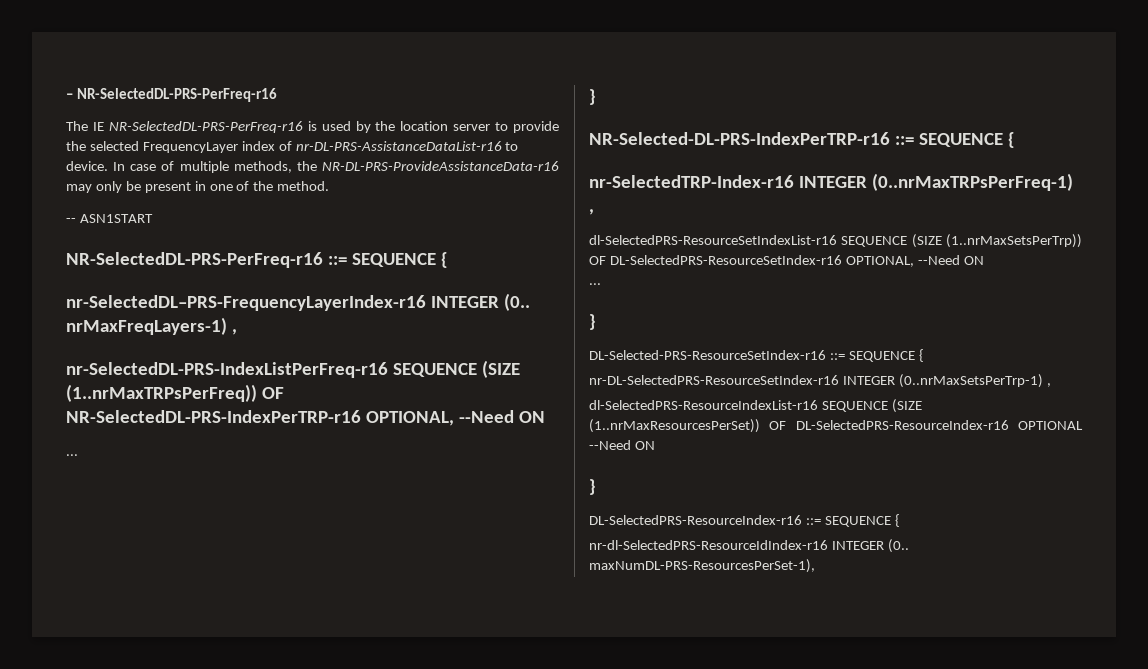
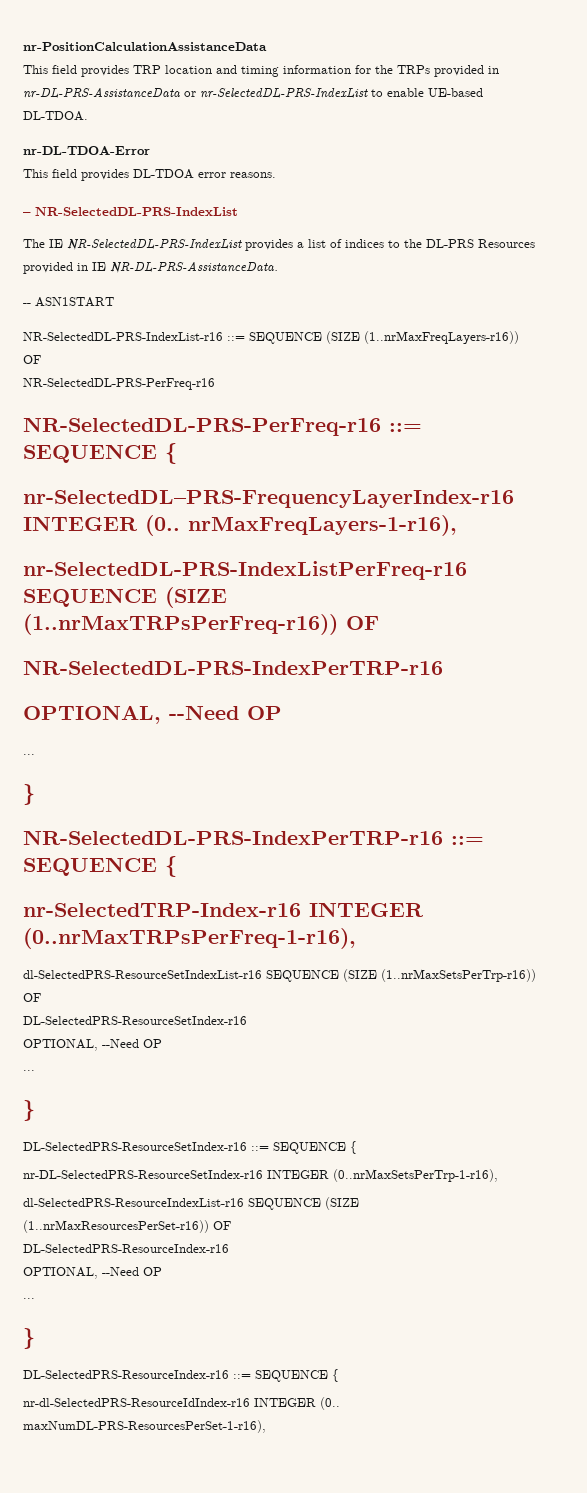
[66,88,277,102] [66,121,559,133] [66,141,519,153] [66,161,559,173] [66,181,330,193] [66,214,153,223] – NR-SelectedDL-PRS-PerFreq-r16 // The IE NR-SelectedDL-PRS-PerFreq-r16 is used by the location server to provide the selected FrequencyLayer index of nr-DL-PRS-AssistanceDataList-r16 to device. In case of multiple methods, the NR-DL-PRS-ProvideAssistanceData-r16 may only be present in one of the method. // -- ASN1START -> [23,42,267,51] [23,65,499,77] [23,87,483,99] [23,111,88,121] [23,146,150,155] [23,169,276,181] [23,207,238,216] [23,239,535,251] [23,261,278,274] [23,297,114,307] [23,331,519,344] [23,355,41,364] [23,378,215,390] nr-PositionCalculationAssistanceData // This field provides TRP location and timing information for the TRPs provided in nr-DL-PRS-AssistanceData or nr-SelectedDL-PRS-IndexList to enable UE-based DL-TDOA. // nr-DL-TDOA-Error // This field provides DL-TDOA error reasons. // – NR-SelectedDL-PRS-IndexList // The IE NR-SelectedDL-PRS-IndexList provides a list of indices to the DL-PRS Resources provided in IE NR-DL-PRS-AssistanceData. // -- ASN1START // NR-SelectedDL-PRS-IndexList-r16 ::= SEQUENCE (SIZE (1..nrMaxFreqLayers-r16)) OF // NR-SelectedDL-PRS-PerFreq-r16
[66,317,237,335] nrMaxFreqLayers-1) , -> [188,515,457,536] nrMaxFreqLayers-1-r16),
[66,384,284,402] [66,410,545,426] [66,454,78,456] [589,89,596,105] [589,132,890,145] (1..nrMaxTRPsPerFreq)) OF NR-SelectedDL-PRS-IndexPerTRP-r16 OPTIONAL, --Need ON // ... // } // NR-Selected-DL-PRS-IndexPerTRP-r16 -> [23,614,379,635] [23,660,443,675] [23,705,282,724] [23,754,35,755] [23,784,35,805] [23,830,443,845] (1..nrMaxTRPsPerFreq-r16)) OF // NR-SelectedDL-PRS-IndexPerTRP-r16 // OPTIONAL, --Need OP // ... // } // NR-SelectedDL-PRS-IndexPerTRP-r16
[871,173,1073,191] [589,209,594,215] (0..nrMaxTRPsPerFreq-1) , -> [23,928,356,949] (0..nrMaxTRPsPerFreq-1-r16),
[946,234,1082,248] [589,255,984,267] [589,283,601,285] [589,314,596,330] [589,350,826,360] (1..nrMaxSetsPerTrp)) OF DL-SelectedPRS-ResourceSetIndex-r16 OPTIONAL, --Need ON // ... // } // DL-Selected-PRS-ResourceSetIndex-r16 -> [381,969,536,982] [23,993,41,1002] [23,1016,247,1025] [23,1039,162,1051] [23,1070,35,1071] [23,1100,35,1121] [23,1142,247,1151] (1..nrMaxSetsPerTrp-r16)) OF // DL-SelectedPRS-ResourceSetIndex-r16 // OPTIONAL, --Need OP // ... // } // DL-SelectedPRS-ResourceSetIndex-r16
[898,374,1051,388] (0..nrMaxSetsPerTrp-1) , -> [333,1169,498,1182] (0..nrMaxSetsPerTrp-1-r16),
[589,419,1083,433] [589,440,655,450] (1..nrMaxResourcesPerSet)) OF DL-SelectedPRS-ResourceIndex-r16 OPTIONAL --Need ON -> [23,1220,231,1233] [23,1244,229,1253] [23,1267,162,1279] [23,1298,35,1299] (1..nrMaxResourcesPerSet-r16)) OF // DL-SelectedPRS-ResourceIndex-r16 // OPTIONAL, --Need OP // ...
[589,559,815,573] maxNumDL-PRS-ResourcesPerSet-1), -> [23,1420,266,1433] maxNumDL-PRS-ResourcesPerSet-1-r16),

